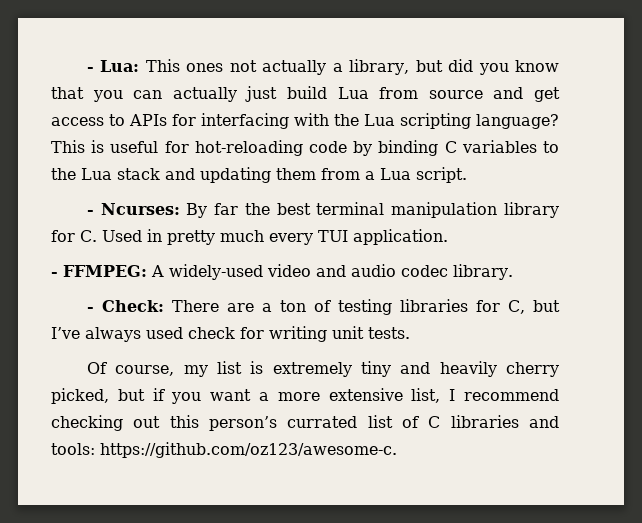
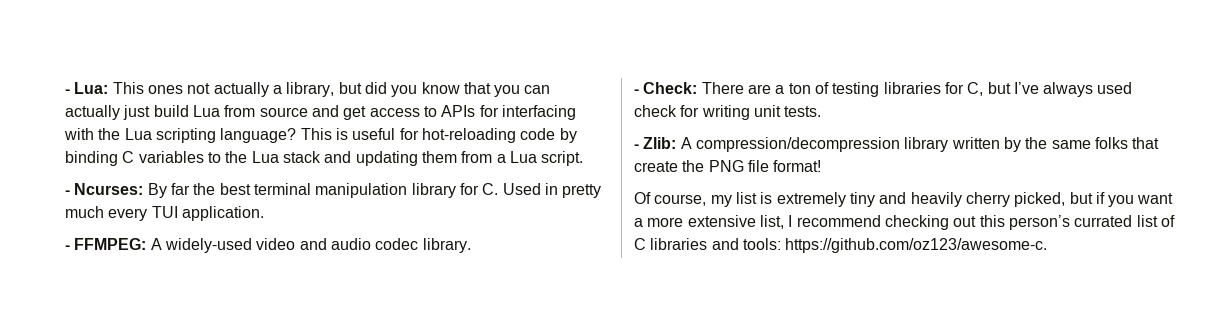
(410, 333) none -> [634,137,1160,152] [634,160,822,172] // - Zlib: A compression/decompression library written by the same folks that create the PNG file format!

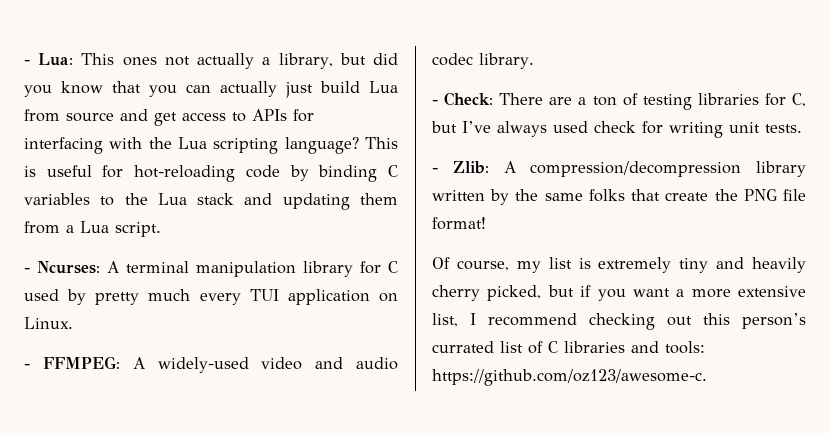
[147,183,251,198] By far the best -> [107,261,119,273] A
[482,183,558,195] C. Used in -> [388,261,398,273] [24,289,87,305] C used by
[181,206,264,221] application. -> [287,289,398,305] [24,317,73,329] application on Linux.

